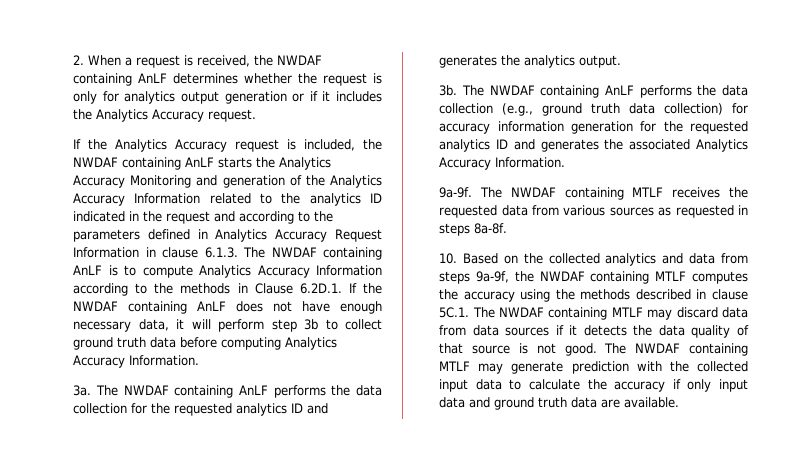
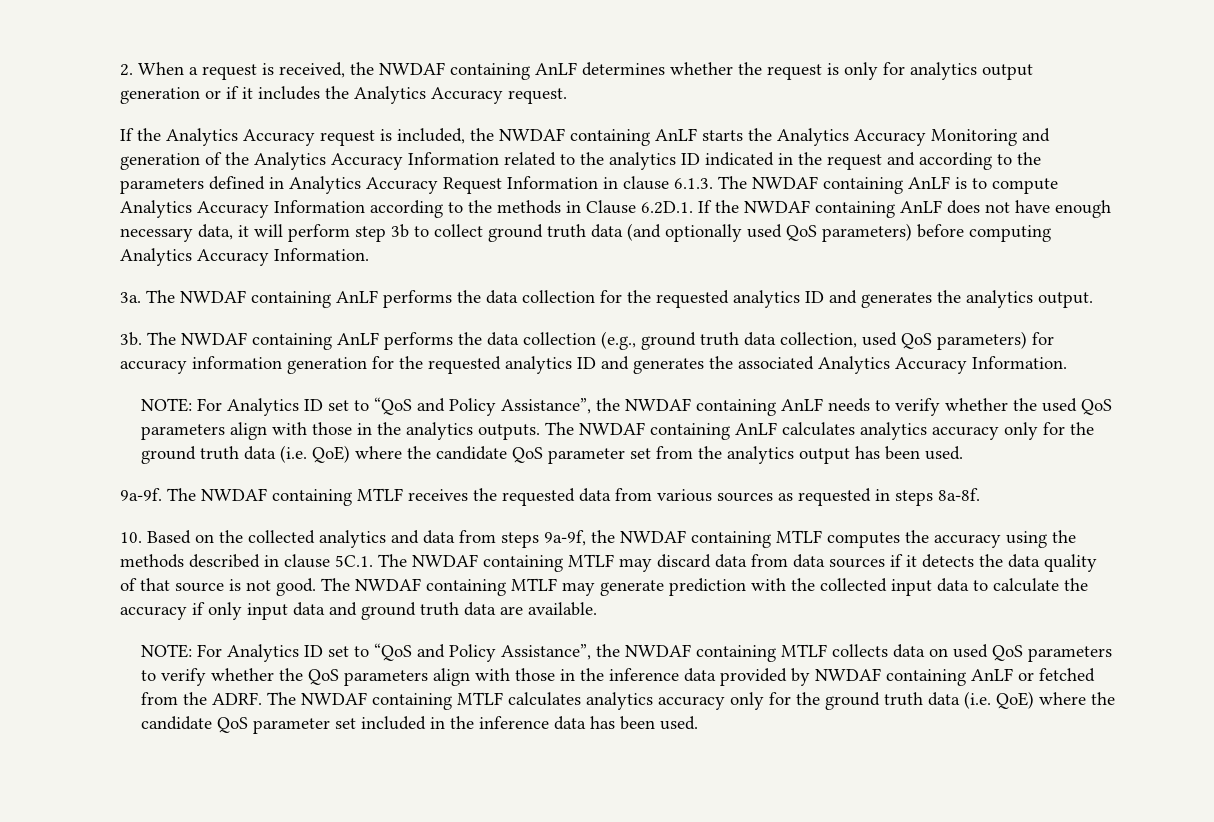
(177, 342) none -> [626,223,912,242] (and optionally used QoS parameters)
[664,103,724,115] collection) -> [779,331,1027,350] collection, used QoS parameters)
(566, 162) none -> [141,397,1113,416] [141,422,1095,440] [141,445,964,464] // NOTE: For Analytics ID set to “QoS and Policy Assistance”, the NWDAF containing AnLF needs to verify whether the used QoS parameters align with those in the analytics outputs. The NWDAF containing AnLF calculates analytics accuracy only for the ground truth data (i.e. QoE) where the candidate QoS parameter set from the analytics output has been used.
(680, 402) none -> [141,643,1113,662] [141,668,1096,686] [141,691,1116,710] [141,716,699,734] // NOTE: For Analytics ID set to “QoS and Policy Assistance”, the NWDAF containing MTLF collects data on used QoS parameters to verify whether the QoS parameters align with those in the inference data provided by NWDAF containing AnLF or fetched from the ADRF. The NWDAF containing MTLF calculates analytics accuracy only for the ground truth data (i.e. QoE) where the candidate QoS parameter set included in the inference data has been used.

